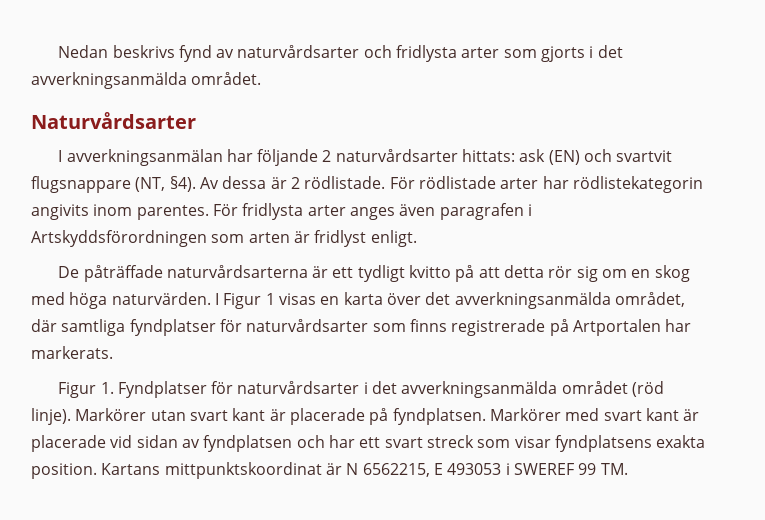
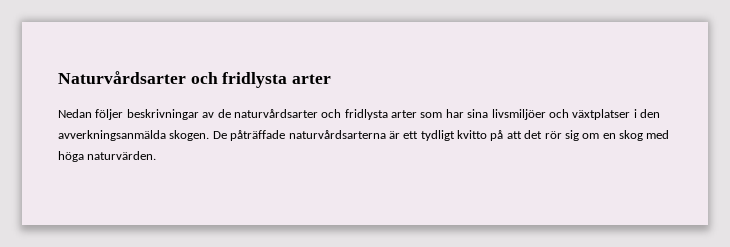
[58,45,235,62] Nedan beskrivs fynd av -> [58,71,332,88] [58,109,231,120] Naturvårdsarter och fridlysta arter // Nedan följer beskrivningar av de
[541,45,623,62] [31,72,262,89] [31,112,196,129] [58,149,673,166] [31,176,703,193] [31,203,532,220] [31,230,417,247] gjorts i det avverkningsanmälda området. // Naturvårdsarter // I avverkningsanmälan har följande 2 naturvårdsarter hittats: ask (EN) och svartvit flugsnappare (NT, §4). Av dessa är 2 rödlistade. För rödlistade arter har rödlistekategorin angivits inom parentes. För fridlysta arter anges även paragrafen i Artskyddsförordningen som arten är fridlyst enligt. // -> [445,109,660,120] [58,130,210,141] har sina livsmiljöer och växtplatser i den avverkningsanmälda skogen.
[504,265,545,278] detta -> [524,130,543,139] det
[214,292,685,309] [31,319,692,336] [31,346,113,359] [58,381,665,398] [31,408,700,425] [31,435,706,452] [31,462,628,479] I Figur 1 visas en karta över det avverkningsanmälda området, där samtliga fyndplatser för naturvårdsarter som finns registrerade på Artportalen har markerats. // Figur 1. Fyndplatser för naturvårdsarter i det avverkningsanmälda området (röd linje). Markörer utan svart kant är placerade på fyndplatsen. Markörer med svart kant är placerade vid sidan av fyndplatsen och har ett svart streck som visar fyndplatsens exakta position. Kartans mittpunktskoordinat är N 6562215, E 493053 i SWEREF 99 TM. -> (157, 155) none

